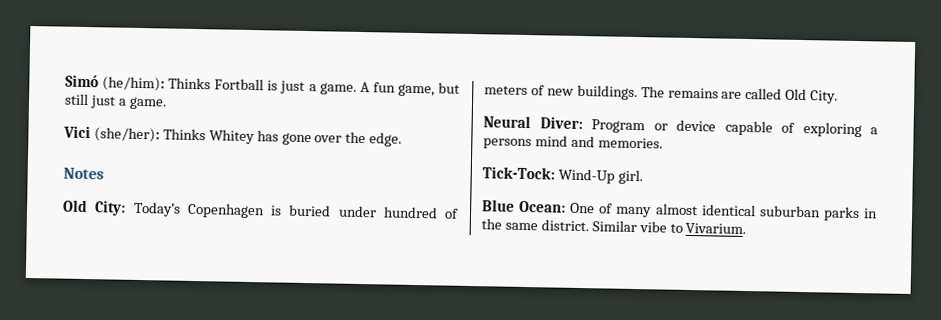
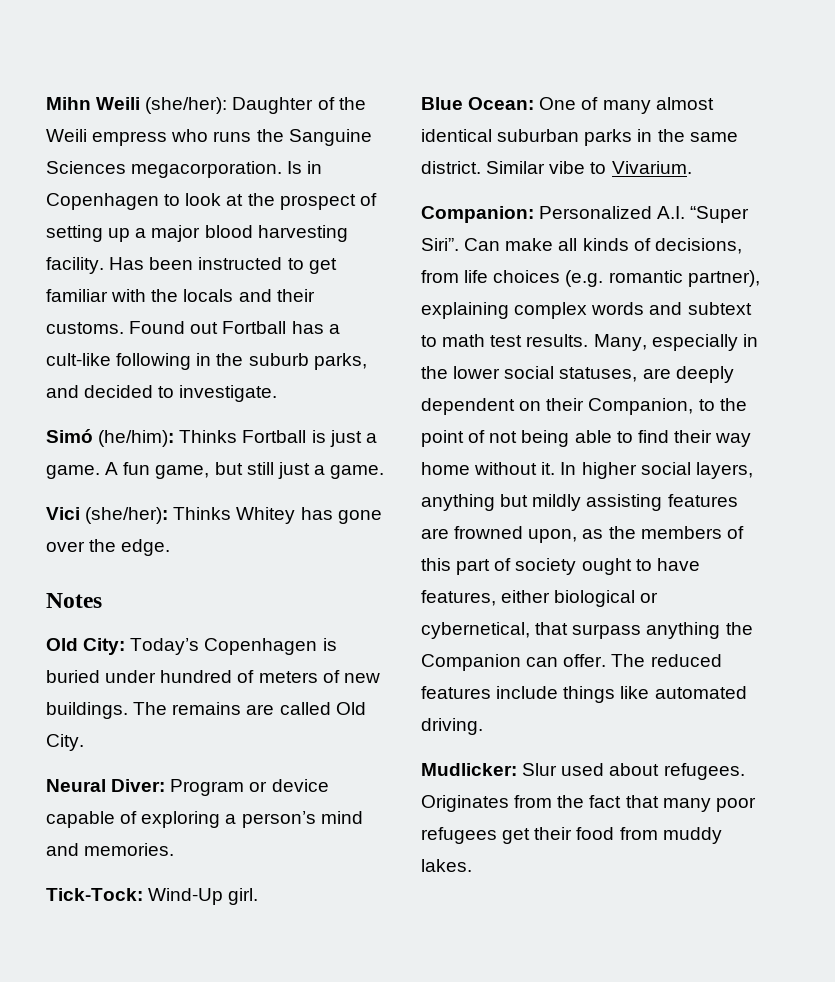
(65, 81) none -> [46,97,366,114] [46,129,372,146] [46,161,323,178] [46,193,377,210] [46,225,348,242] [46,257,337,274] [46,289,315,302] [46,321,340,334] [46,353,367,370] [46,385,278,402] Mihn Weili (she/her): Daughter of the Weili empress who runs the Sanguine Sciences megacorporation. Is in Copenhagen to look at the prospect of setting up a major blood harvesting facility. Has been instructed to get familiar with the locals and their customs. Found out Fortball has a cult-like following in the suburb parks, and decided to investigate. //
[483,138,532,150] persons -> [241,811,316,828] person’s
(747, 228) none -> [421,206,750,223] [421,238,742,254] [421,270,760,287] [421,302,752,319] [421,334,758,351] [421,366,734,383] [421,398,747,415] [421,430,752,447] [421,462,753,479] [421,494,738,511] [421,526,744,543] [421,558,700,575] [421,590,659,607] [421,622,753,639] [421,654,722,671] [421,686,747,703] [421,718,483,735] [421,763,745,780] [421,795,756,812] [421,827,722,844] [421,859,472,872] // Companion: Personalized A.I. “Super Siri”. Can make all kinds of decisions, from life choices (e.g. romantic partner), explaining complex words and subtext to math test results. Many, especially in the lower social statuses, are deeply dependent on their Companion, to the point of not being able to find their way home without it. In higher social layers, anything but mildly assisting features are frowned upon, as the members of this part of society ought to have features, either biological or cybernetical, that surpass anything the Companion can offer. The reduced features include things like automated driving. // Mudlicker: Slur used about refugees. Originates from the fact that many poor refugees get their food from muddy lakes.

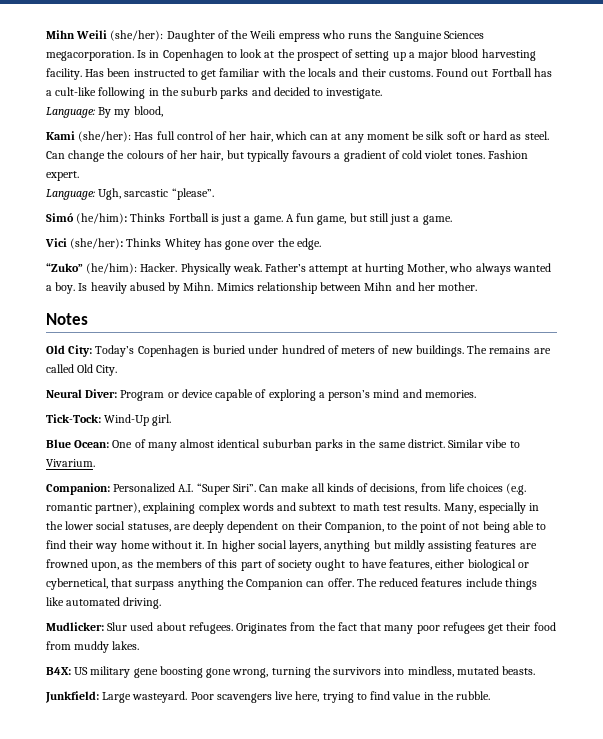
[313,353,367,370] parks, -> [220,87,249,99] parks
(278, 393) none -> [46,106,163,118] [46,131,549,143] [46,150,528,162] [46,171,79,181] [46,188,214,200] // Language: By my blood, // Kami (she/her): Has full control of her hair, which can at any moment be silk soft or hard as steel. Can change the colours of her hair, but typically favours a gradient of cold violet tones. Fashion expert. // Language: Ugh, sarcastic “please”.
(171, 547) none -> [46,263,551,275] [46,282,478,294] // “Zuko” (he/him): Hacker. Physically weak. Father’s attempt at hurting Mother, who always wanted a boy. Is heavily abused by Mihn. Mimics relationship between Mihn and her mother.
(472, 865) none -> [46,666,536,678] [45,691,491,703] // B4X: US military gene boosting gone wrong, turning the survivors into mindless, mutated beasts. // Junkfield: Large wasteyard. Poor scavengers live here, trying to find value in the rubble.

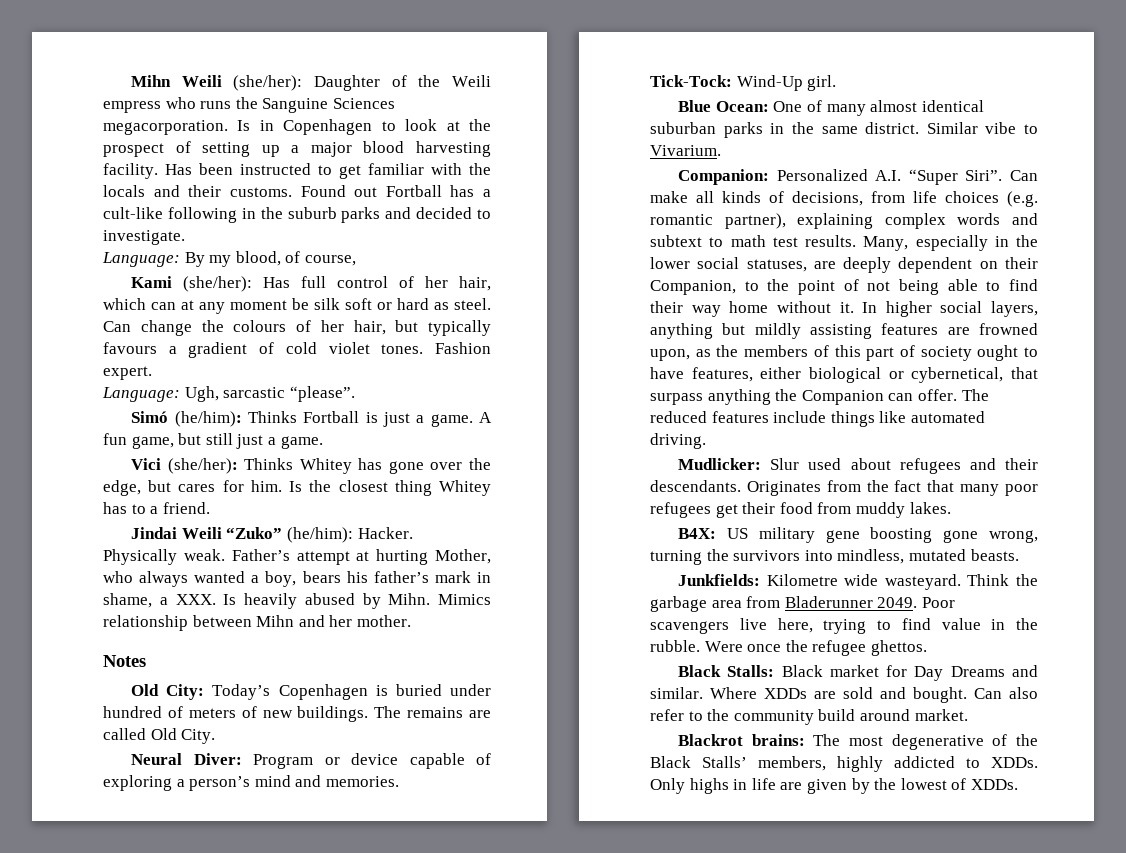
(163, 111) none -> [285,251,356,266] of course,
[296,238,321,250] edge. // -> [103,480,492,496] [103,502,210,514] [131,527,222,539] edge, but cares for him. Is the closest thing Whitey has to a friend. // Jindai Weili
[55,282,76,294] boy. -> [265,571,491,587] [103,593,216,608] boy, bears his father’s mark in shame, a XXX.
[188,622,233,634] refugees. -> [899,458,1038,474] [650,480,741,492] refugees and their descendants.
[45,691,188,703] Junkfield: Large wasteyard. -> [678,574,1038,590] [650,596,918,612] Junkfields: Kilometre wide wasteyard. Think the garbage area from Bladerunner 2049.
(491, 695) none -> [704,640,927,656] [678,665,1038,681] [650,687,1038,703] [650,709,968,725] [678,734,1038,750] [650,756,1038,772] [650,778,1018,794] Were once the refugee ghettos. // Black Stalls: Black market for Day Dreams and similar. Where XDDs are sold and bought. Can also refer to the community build around market. // Blackrot brains: The most degenerative of the Black Stalls’ members, highly addicted to XDDs. Only highs in life are given by the lowest of XDDs.

